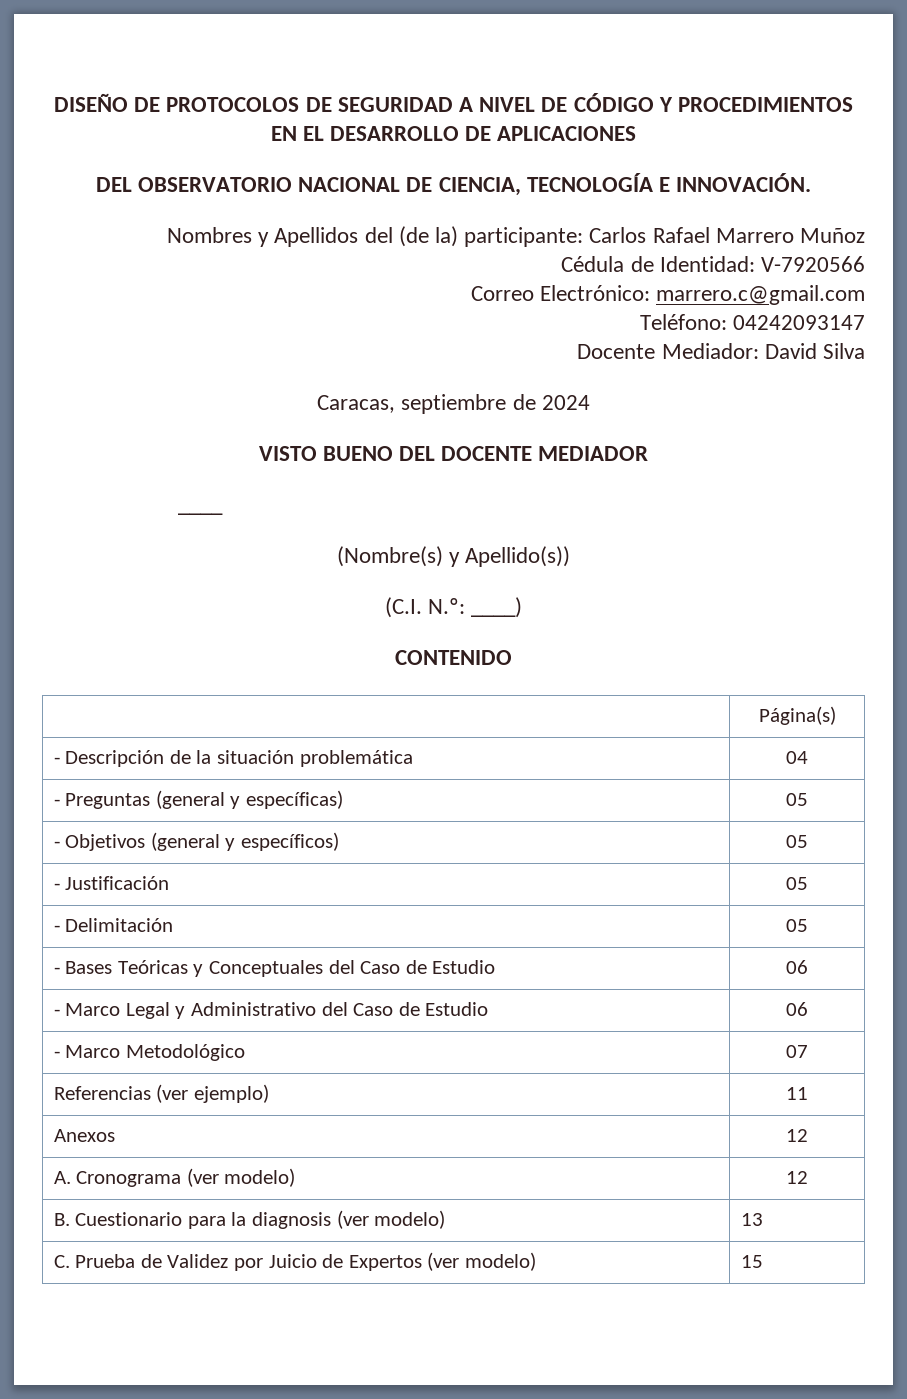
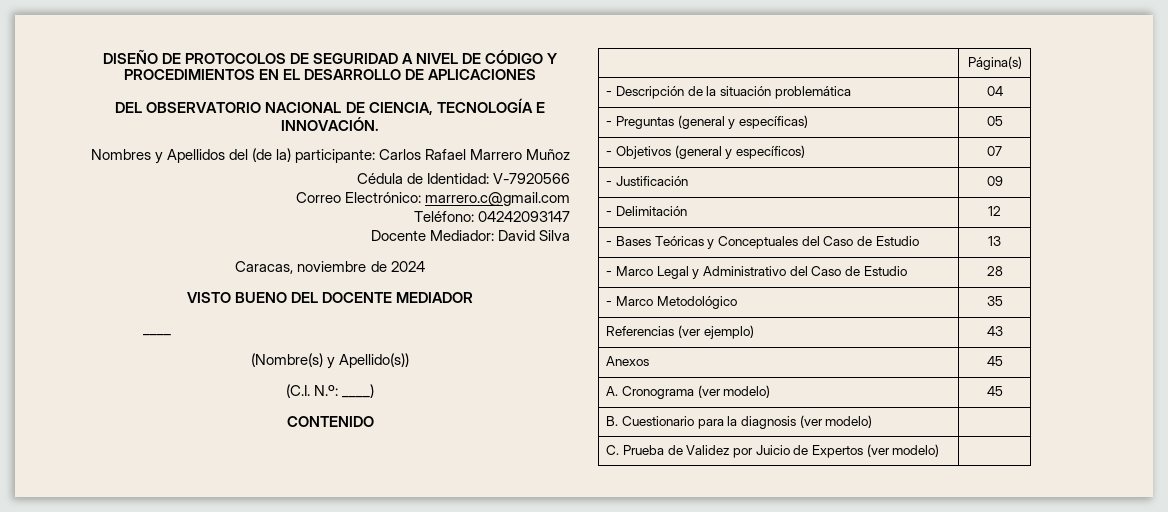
[401,394,507,414] septiembre -> [297,261,367,272] noviembre
[786,835,808,848] 05 -> [987,146,1002,156] 07
[786,877,808,890] 05 -> [986,176,1003,186] 09
[786,919,808,932] 05 -> [988,206,1001,216] 12
[786,960,808,974] 06 -> [988,236,1001,246] 13
[786,1002,808,1016] 06 -> [986,266,1003,276] 28
[786,1045,808,1058] 07 -> [986,296,1003,306] 35
[786,1087,808,1100] 11 -> [986,326,1003,336] 43
[786,1129,808,1142] 12 -> [986,356,1003,366] 45
[786,1171,808,1184] 12 -> [986,386,1003,396] 45
[740,1213,763,1226] 13 -> (873, 421) none
[740,1255,763,1268] 15 -> (940, 450) none

